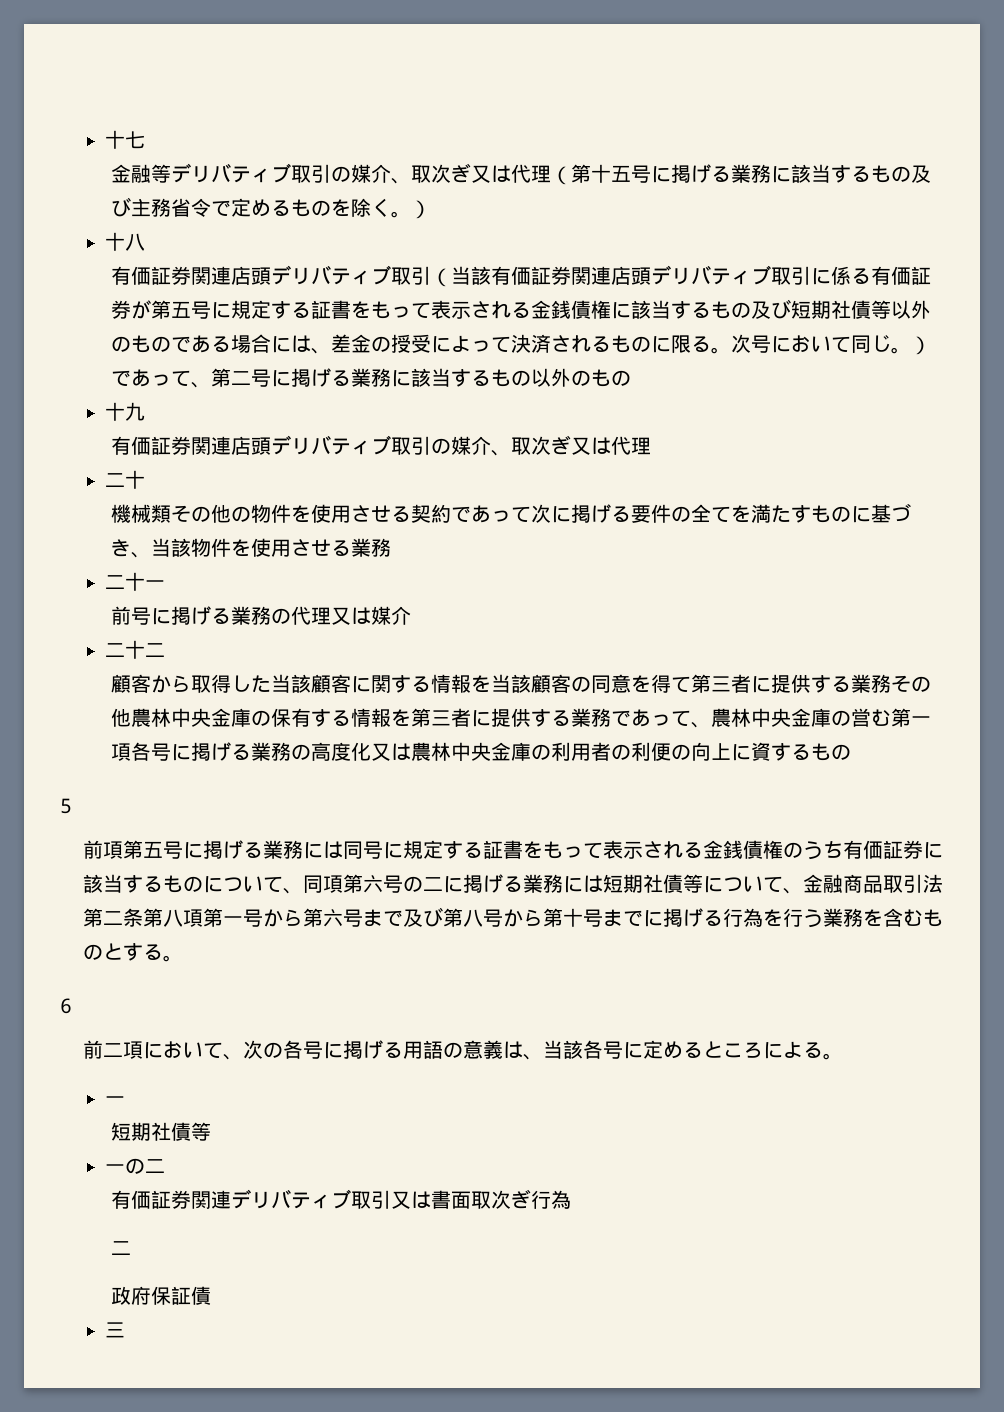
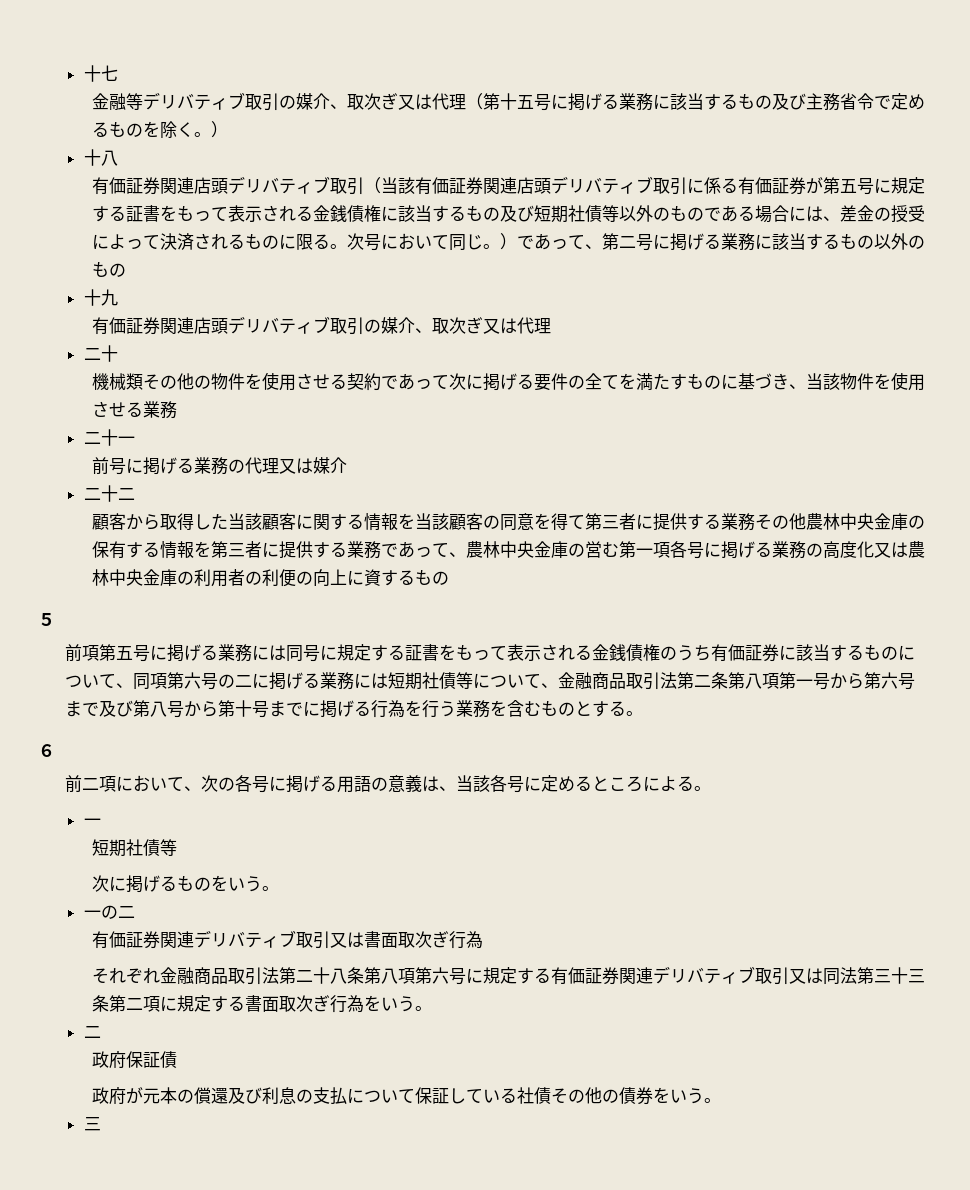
(211, 1131) none -> [92,875,280,893] // 次に掲げるものをいう。
[110,1241,131,1255] [110,1286,211,1305] 二 // 政府保証債 -> [92,966,926,985] [92,995,433,1013] [83,1026,101,1038] [92,1051,178,1069] [92,1087,722,1105] それぞれ金融商品取引法第二十八条第八項第六号に規定する有価証券関連デリバティブ取引又は同法第三十三条第二項に規定する書面取次ぎ行為をいう。 // 二 // 政府保証債 // 政府が元本の償還及び利息の支払について保証している社債その他の債券をいう。

